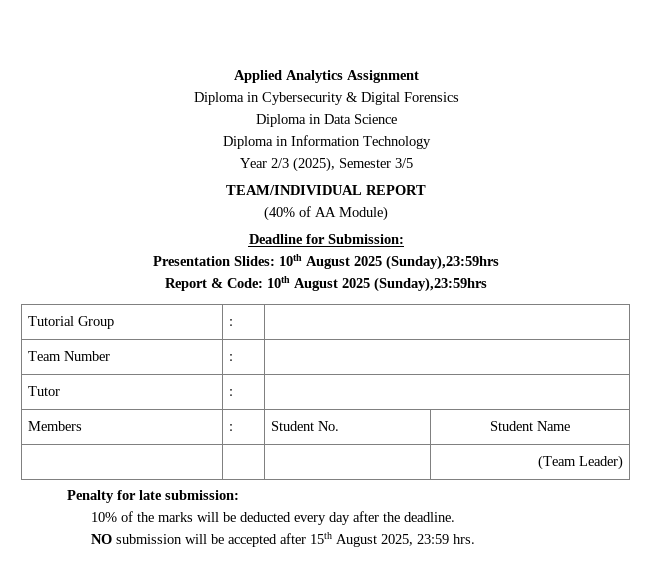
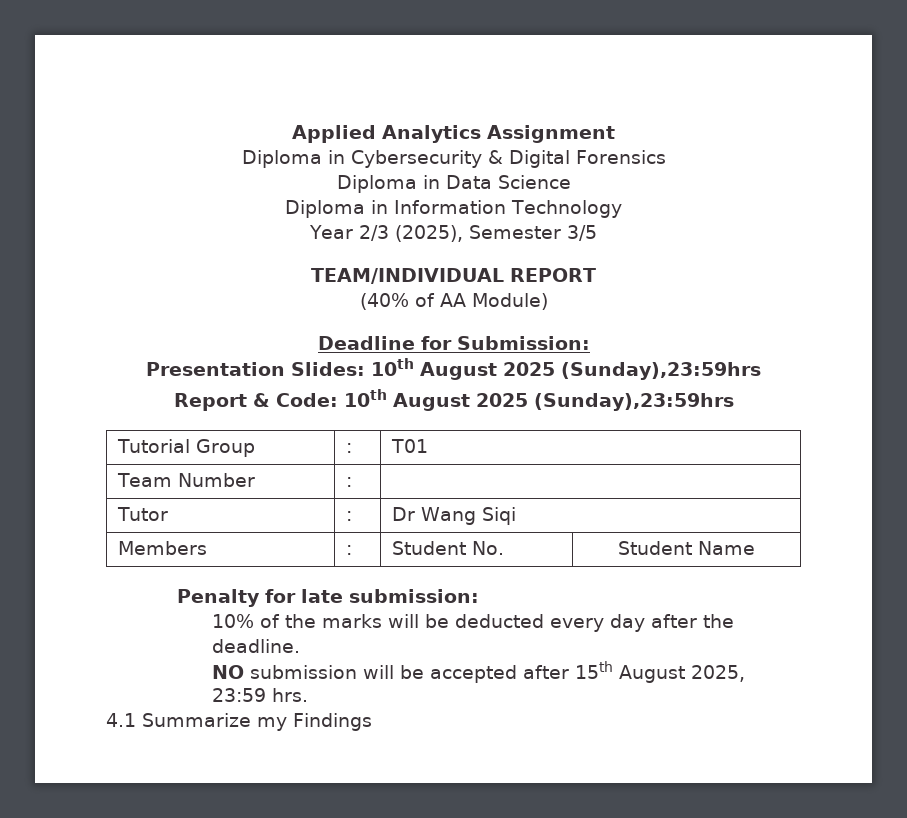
(234, 322) none -> [390,439,428,453] T01
(234, 392) none -> [391,507,516,525] Dr Wang Siqi
[537,455,623,470] // | | | (Team Leader) -> (755, 548) none
(475, 539) none -> [106,713,372,731] // 4.1 Summarize my Findings

